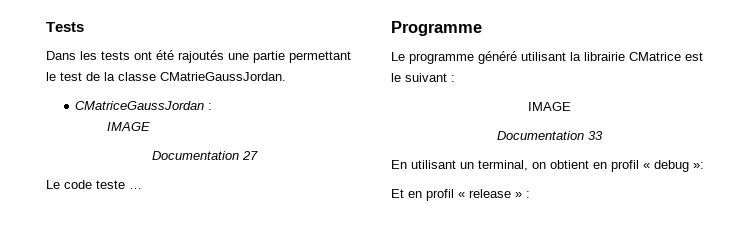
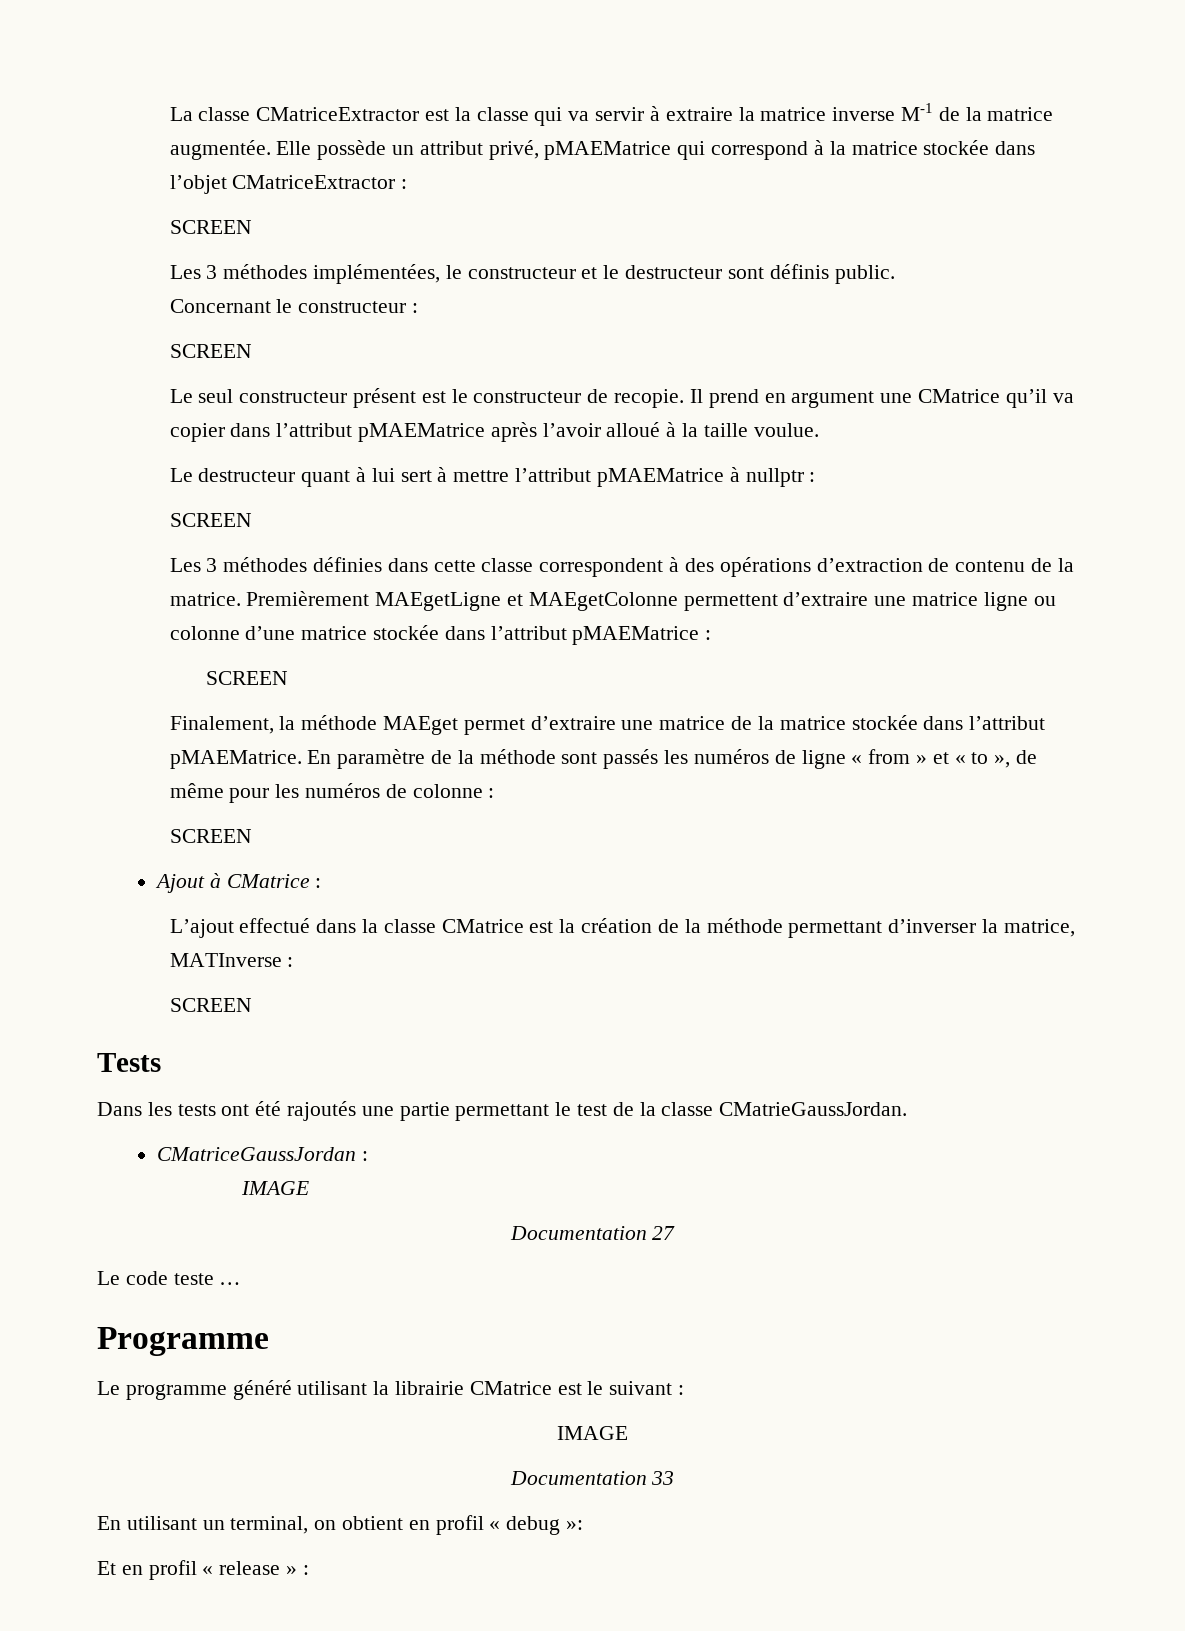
(46, 27) none -> [169,103,1054,126] [169,140,1036,160] [169,175,408,194] [169,220,252,234] [169,264,895,284] [169,299,419,313] [169,344,252,358] [169,388,1074,408] [169,422,819,442] [169,467,816,487] [169,513,252,527] [169,557,1074,577] [169,591,1056,611] [169,625,712,645] [205,671,288,685] [169,715,1046,735] [169,749,1037,769] [169,783,495,803] [169,829,252,843] [154,873,322,893] [169,918,1075,938] [169,953,294,967] [169,998,252,1012] La classe CMatriceExtractor est la classe qui va servir à extraire la matrice inverse M-1 de la matrice augmentée. Elle possède un attribut privé, pMAEMatrice qui correspond à la matrice stockée dans l’objet CMatriceExtractor : // SCREEN // Les 3 méthodes implémentées, le constructeur et le destructeur sont définis public. // Concernant le constructeur : // SCREEN // Le seul constructeur présent est le constructeur de recopie. Il prend en argument une CMatrice qu’il va copier dans l’attribut pMAEMatrice après l’avoir alloué à la taille voulue. // Le destructeur quant à lui sert à mettre l’attribut pMAEMatrice à nullptr : // SCREEN // Les 3 méthodes définies dans cette classe correspondent à des opérations d’extraction de contenu de la matrice. Premièrement MAEgetLigne et MAEgetColonne permettent d’extraire une matrice ligne ou colonne d’une matrice stockée dans l’attribut pMAEMatrice : // SCREEN // Finalement, la méthode MAEget permet d’extraire une matrice de la matrice stockée dans l’attribut pMAEMatrice. En paramètre de la méthode sont passés les numéros de ligne « from » et « to », de même pour les numéros de colonne : // SCREEN // Ajout à CMatrice : // L’ajout effectué dans la classe CMatrice est la création de la méthode permettant d’inverser la matrice, MATInverse : // SCREEN //

